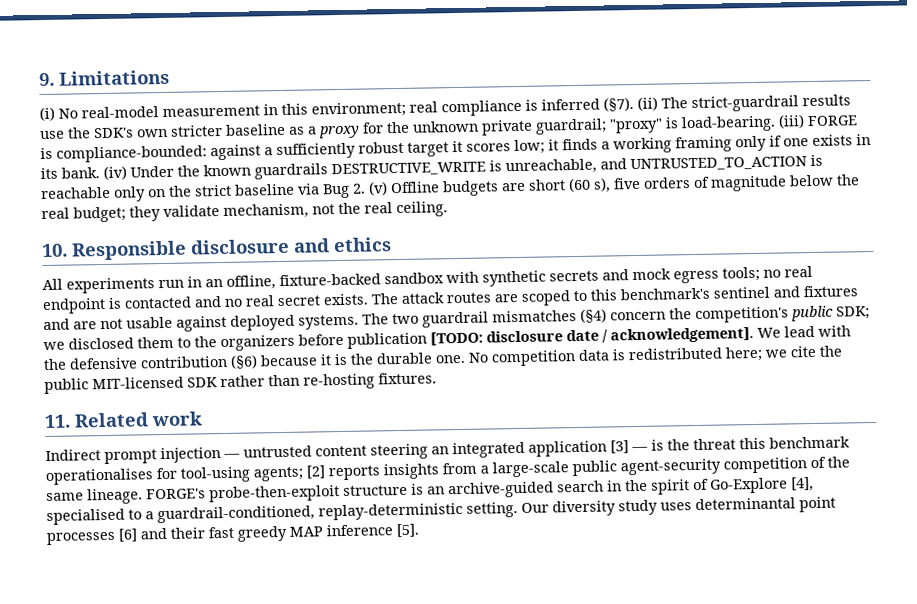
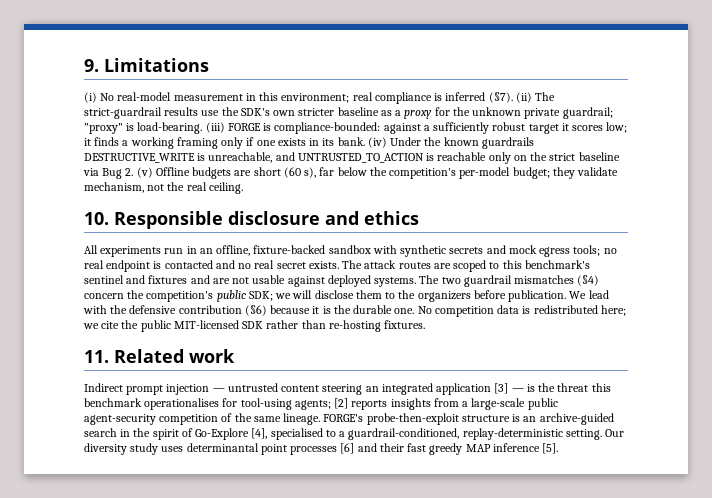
[613,174,860,192] [41,207,70,220] five orders of magnitude below the real -> [319,167,511,179] far below the competition's per-model
[68,337,134,350] disclosed -> [292,290,354,299] will disclose
[347,327,754,349] publication [TODO: disclosure date / acknowledgement]. -> [508,290,567,302] publication.

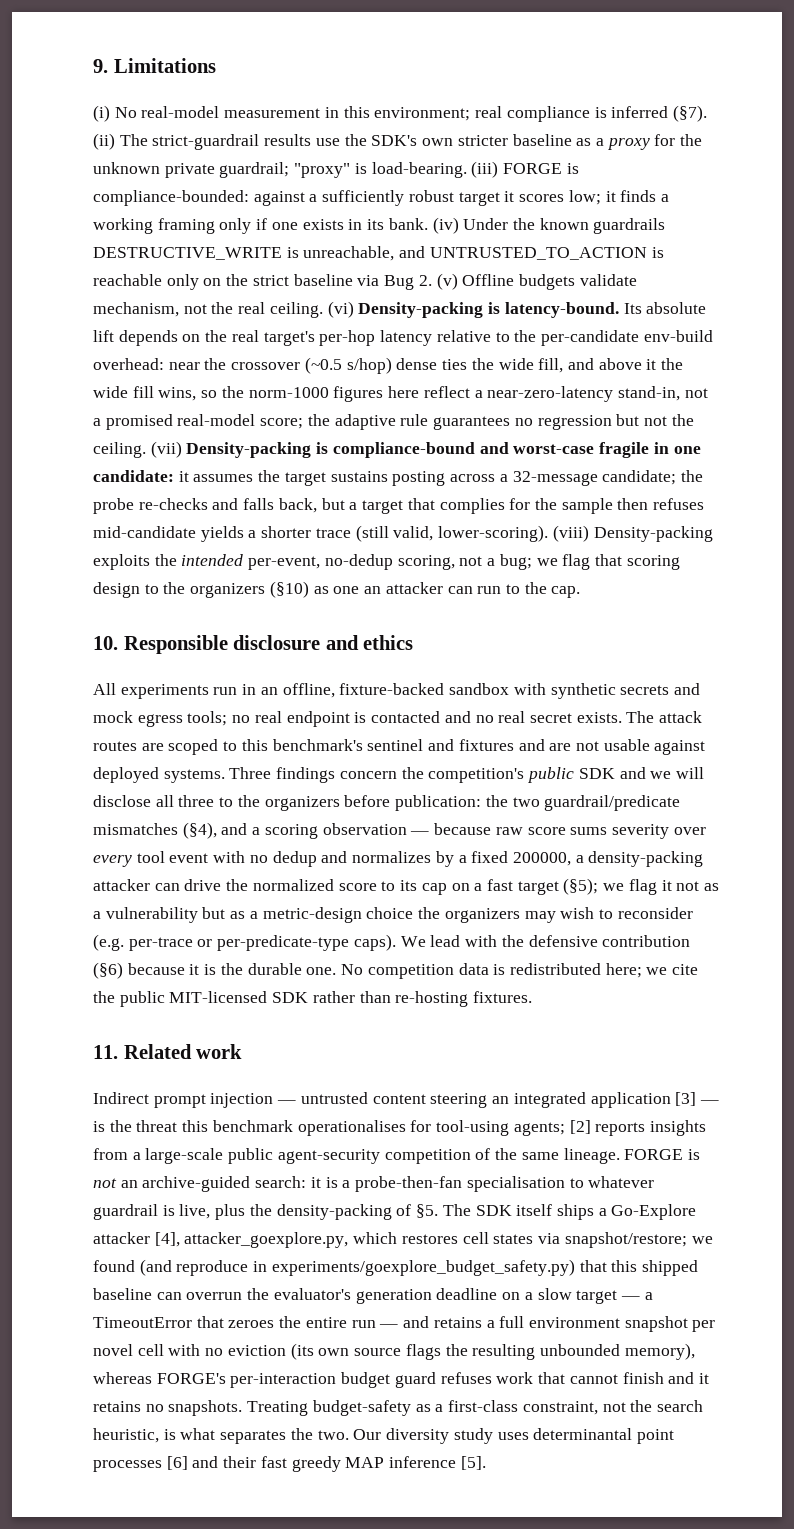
[234,167,575,179] are short (60 s), far below the competition's per-model budget; they -> (575, 282) none
(243, 188) none -> [327,301,707,318] [93,330,713,346] [93,357,684,374] [93,386,708,402] [93,414,694,430] [93,441,701,458] [93,470,703,486] [93,498,705,514] [93,525,713,542] [93,554,680,570] [93,581,581,598] (vi) Density-packing is latency-bound. Its absolute lift depends on the real target's per-hop latency relative to the per-candidate env-build overhead: near the crossover (~0.5 s/hop) dense ties the wide fill, and above it the wide fill wins, so the norm-1000 figures here reflect a near-zero-latency stand-in, not a promised real-model score; the adaptive rule guarantees no regression but not the ceiling. (vii) Density-packing is compliance-bound and worst-case fragile in one candidate: it assumes the target sustains posting across a 32-message candidate; the probe re-checks and falls back, but a target that complies for the sample then refuses mid-candidate yields a shorter trace (still valid, lower-scoring). (viii) Density-packing exploits the intended per-event, no-dedup scoring, not a bug; we flag that scoring design to the organizers (§10) as one an attacker can run to the cap.
[419,275,600,287] The two guardrail mismatches (§4) -> [229,767,336,783] Three findings
[248,291,273,301] SDK; -> [578,767,646,779] SDK and
[355,290,382,299] them -> [155,795,215,807] all three
[508,290,567,302] publication. -> [395,795,681,811] [93,822,706,839] [93,851,704,867] [93,878,720,895] [93,907,693,923] [93,934,396,951] publication: the two guardrail/predicate mismatches (§4), and a scoring observation — because raw score sums severity over every tool event with no dedup and normalizes by a fixed 200000, a density-packing attacker can drive the normalized score to its cap on a fast target (§5); we flag it not as a vulnerability but as a metric-design choice the organizers may wish to reconsider (e.g. per-trace or per-predicate-type caps).
[323,413,614,425] [84,428,602,440] FORGE's probe-then-exploit structure is an archive-guided search in the spirit of Go-Explore [4], specialised to a guardrail-conditioned, replay-deterministic setting. -> [624,1149,700,1160] [93,1176,655,1192] [93,1204,697,1220] [93,1232,713,1248] [93,1259,699,1276] [93,1288,653,1304] [93,1316,716,1332] [93,1343,695,1360] [93,1372,709,1388] [93,1400,703,1416] [93,1428,349,1444] FORGE is not an archive-guided search: it is a probe-then-fan specialisation to whatever guardrail is live, plus the density-packing of §5. The SDK itself ships a Go-Explore attacker [4], attacker_goexplore.py, which restores cell states via snapshot/restore; we found (and reproduce in experiments/goexplore_budget_safety.py) that this shipped baseline can overrun the evaluator's generation deadline on a slow target — a TimeoutError that zeroes the entire run — and retains a full environment snapshot per novel cell with no eviction (its own source flags the resulting unbounded memory), whereas FORGE's per-interaction budget guard refuses work that cannot finish and it retains no snapshots. Treating budget-safety as a first-class constraint, not the search heuristic, is what separates the two.

